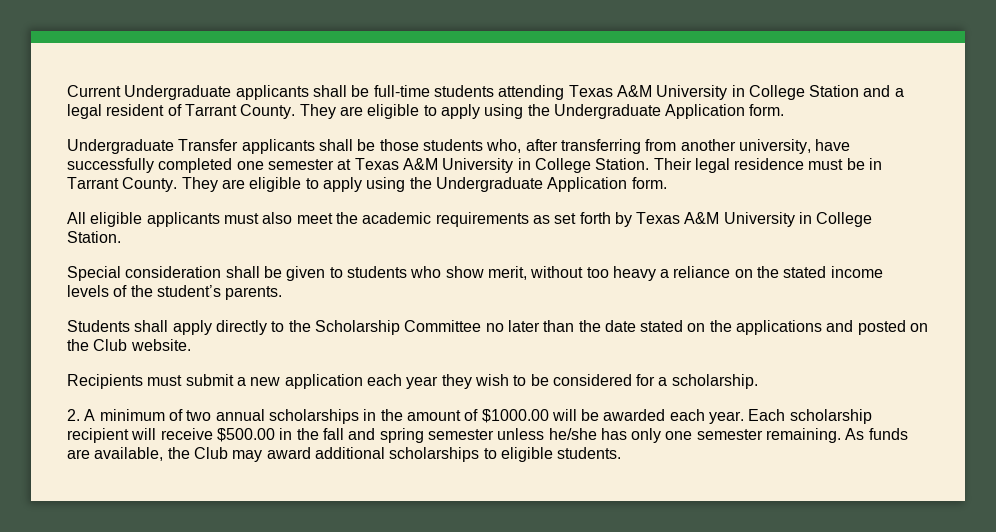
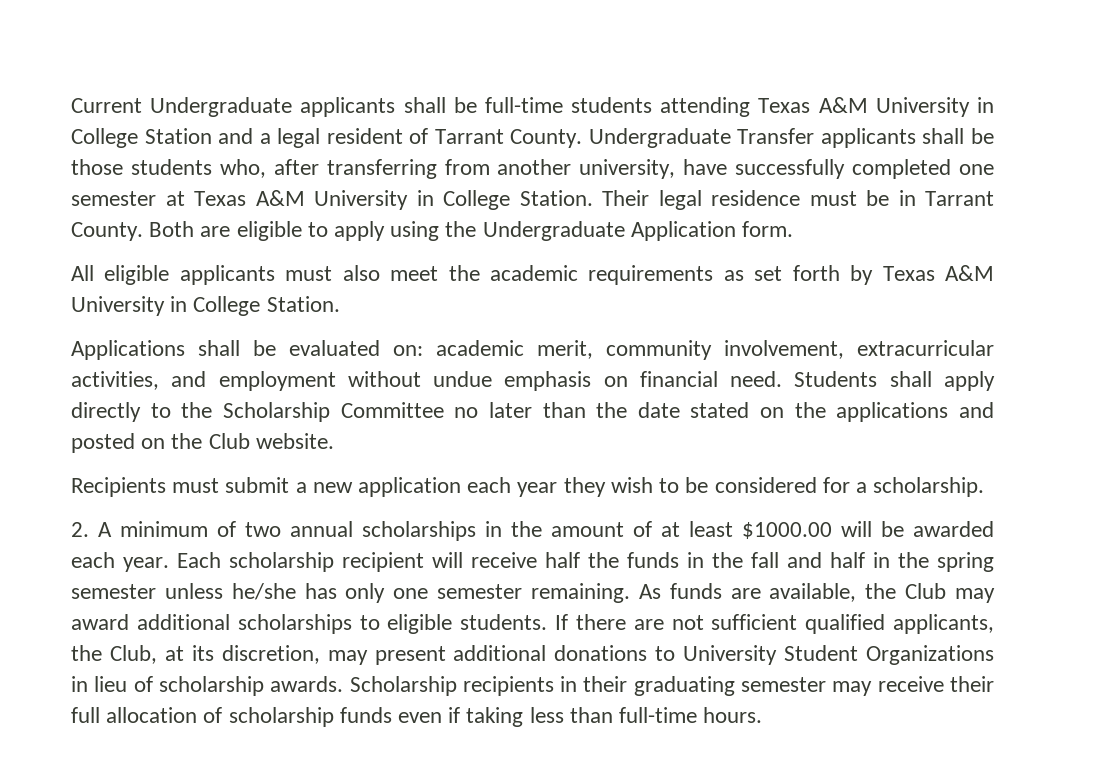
[299,104,785,119] They are eligible to apply using the Undergraduate Application form. // -> (583, 138) none
[181,177,218,192] They -> [149,221,195,237] Both
[67,266,883,281] [67,285,283,300] Special consideration shall be given to students who show merit, without too heavy a reliance on the stated income levels of the student’s parents. // -> [71,340,994,360] [71,371,783,391] Applications shall be evaluated on: academic merit, community involvement, extracurricular activities, and employment without undue emphasis on financial need.
(479, 415) none -> [661,521,733,537] at least
[216,428,275,442] $500.00 -> [545,552,679,568] half the funds
(376, 434) none -> [830,552,929,568] half in the
(622, 453) none -> [554,614,995,634] [71,645,994,665] [71,676,994,696] [71,707,763,727] If there are not sufficient qualified applicants, the Club, at its discretion, may present additional donations to University Student Organizations in lieu of scholarship awards. Scholarship recipients in their graduating semester may receive their full allocation of scholarship funds even if taking less than full-time hours.

